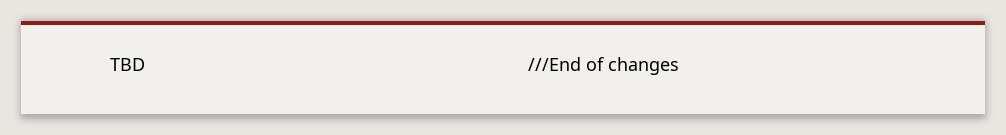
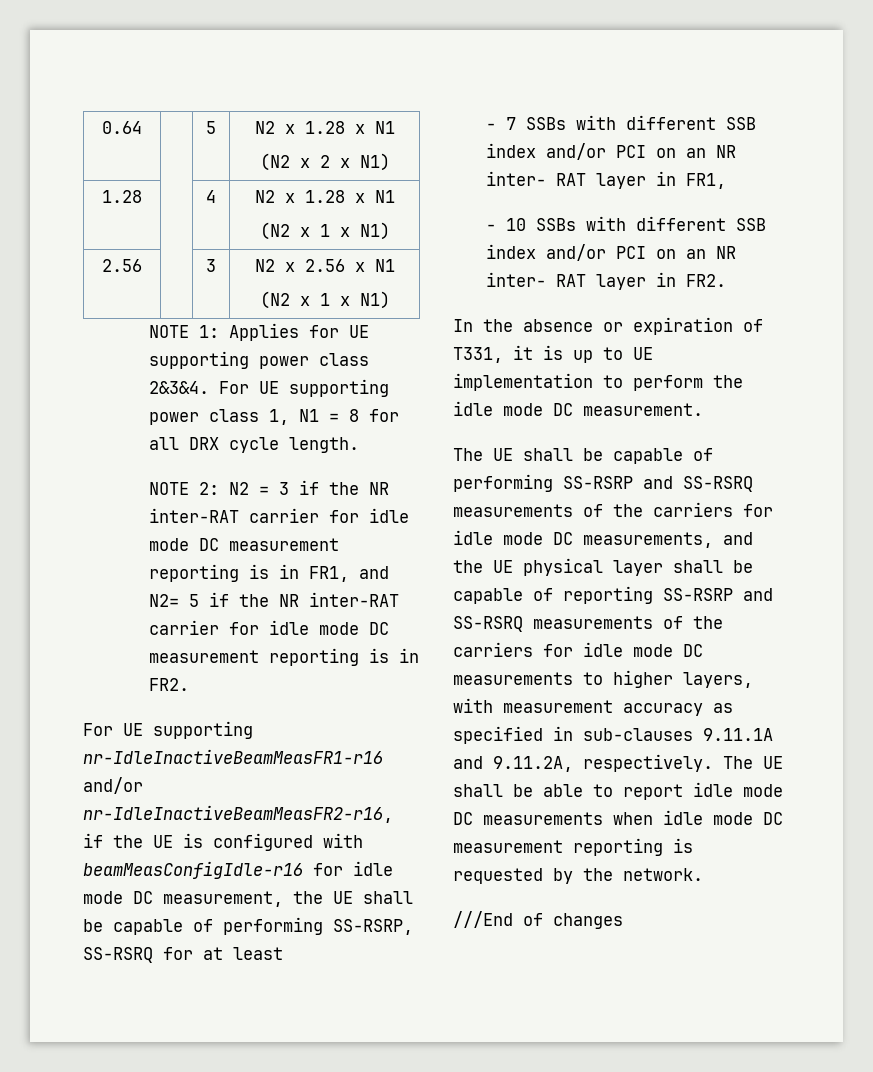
[110,58,145,71] TBD -> [102,121,142,134] [206,121,216,134] [254,121,395,134] [259,153,390,171] [102,190,142,203] [206,190,216,203] [254,190,395,203] [259,222,390,240] [102,259,142,272] [206,259,216,272] [254,259,395,272] [259,291,390,309] [148,323,369,341] [148,351,369,369] [148,379,389,397] [148,409,399,425] [148,437,359,453] [148,480,389,495] [148,508,409,523] [148,538,339,551] [148,564,389,582] [148,592,399,607] [148,620,389,635] [148,648,419,666] [148,678,189,691] [83,721,253,739] [83,749,383,764] [83,777,143,794] [83,805,393,823] [83,833,363,851] [83,861,393,879] [83,891,413,907] [83,917,413,935] [83,947,283,963] [485,115,756,130] [485,143,736,160] [485,171,726,189] [485,216,766,231] [485,244,736,261] [485,272,726,290] [453,317,763,335] [453,345,653,363] [453,373,743,391] [453,401,703,416] [453,448,713,464] [453,474,753,492] [453,502,773,517] [453,530,753,548] [453,558,753,576] [453,586,773,604] [453,616,723,632] [453,642,703,657] [453,670,753,688] [453,698,733,716] [453,726,773,744] [453,754,783,772] [453,782,783,800] [453,810,783,825] [453,838,693,856] [453,868,703,884] 0.64 | | 5 | N2 x 1.28 x N1 // (N2 x 2 x N1) // 1.28 | | 4 | N2 x 1.28 x N1 // (N2 x 1 x N1) // 2.56 | | 3 | N2 x 2.56 x N1 // (N2 x 1 x N1) // NOTE 1: Applies for UE supporting power class 2&3&4. For UE supporting power class 1, N1 = 8 for all DRX cycle length. // NOTE 2: N2 = 3 if the NR inter-RAT carrier for idle mode DC measurement reporting is in FR1, and N2= 5 if the NR inter-RAT carrier for idle mode DC measurement reporting is in FR2. // For UE supporting nr-IdleInactiveBeamMeasFR1-r16 and/or nr-IdleInactiveBeamMeasFR2-r16, if the UE is configured with beamMeasConfigIdle-r16 for idle mode DC measurement, the UE shall be capable of performing SS-RSRP, SS-RSRQ for at least // - 7 SSBs with different SSB index and/or PCI on an NR inter- RAT layer in FR1, // - 10 SSBs with different SSB index and/or PCI on an NR inter- RAT layer in FR2. // In the absence or expiration of T331, it is up to UE implementation to perform the idle mode DC measurement. // The UE shall be capable of performing SS-RSRP and SS-RSRQ measurements of the carriers for idle mode DC measurements, and the UE physical layer shall be capable of reporting SS-RSRP and SS-RSRQ measurements of the carriers for idle mode DC measurements to higher layers, with measurement accuracy as specified in sub-clauses 9.11.1A and 9.11.2A, respectively. The UE shall be able to report idle mode DC measurements when idle mode DC measurement reporting is requested by the network.

